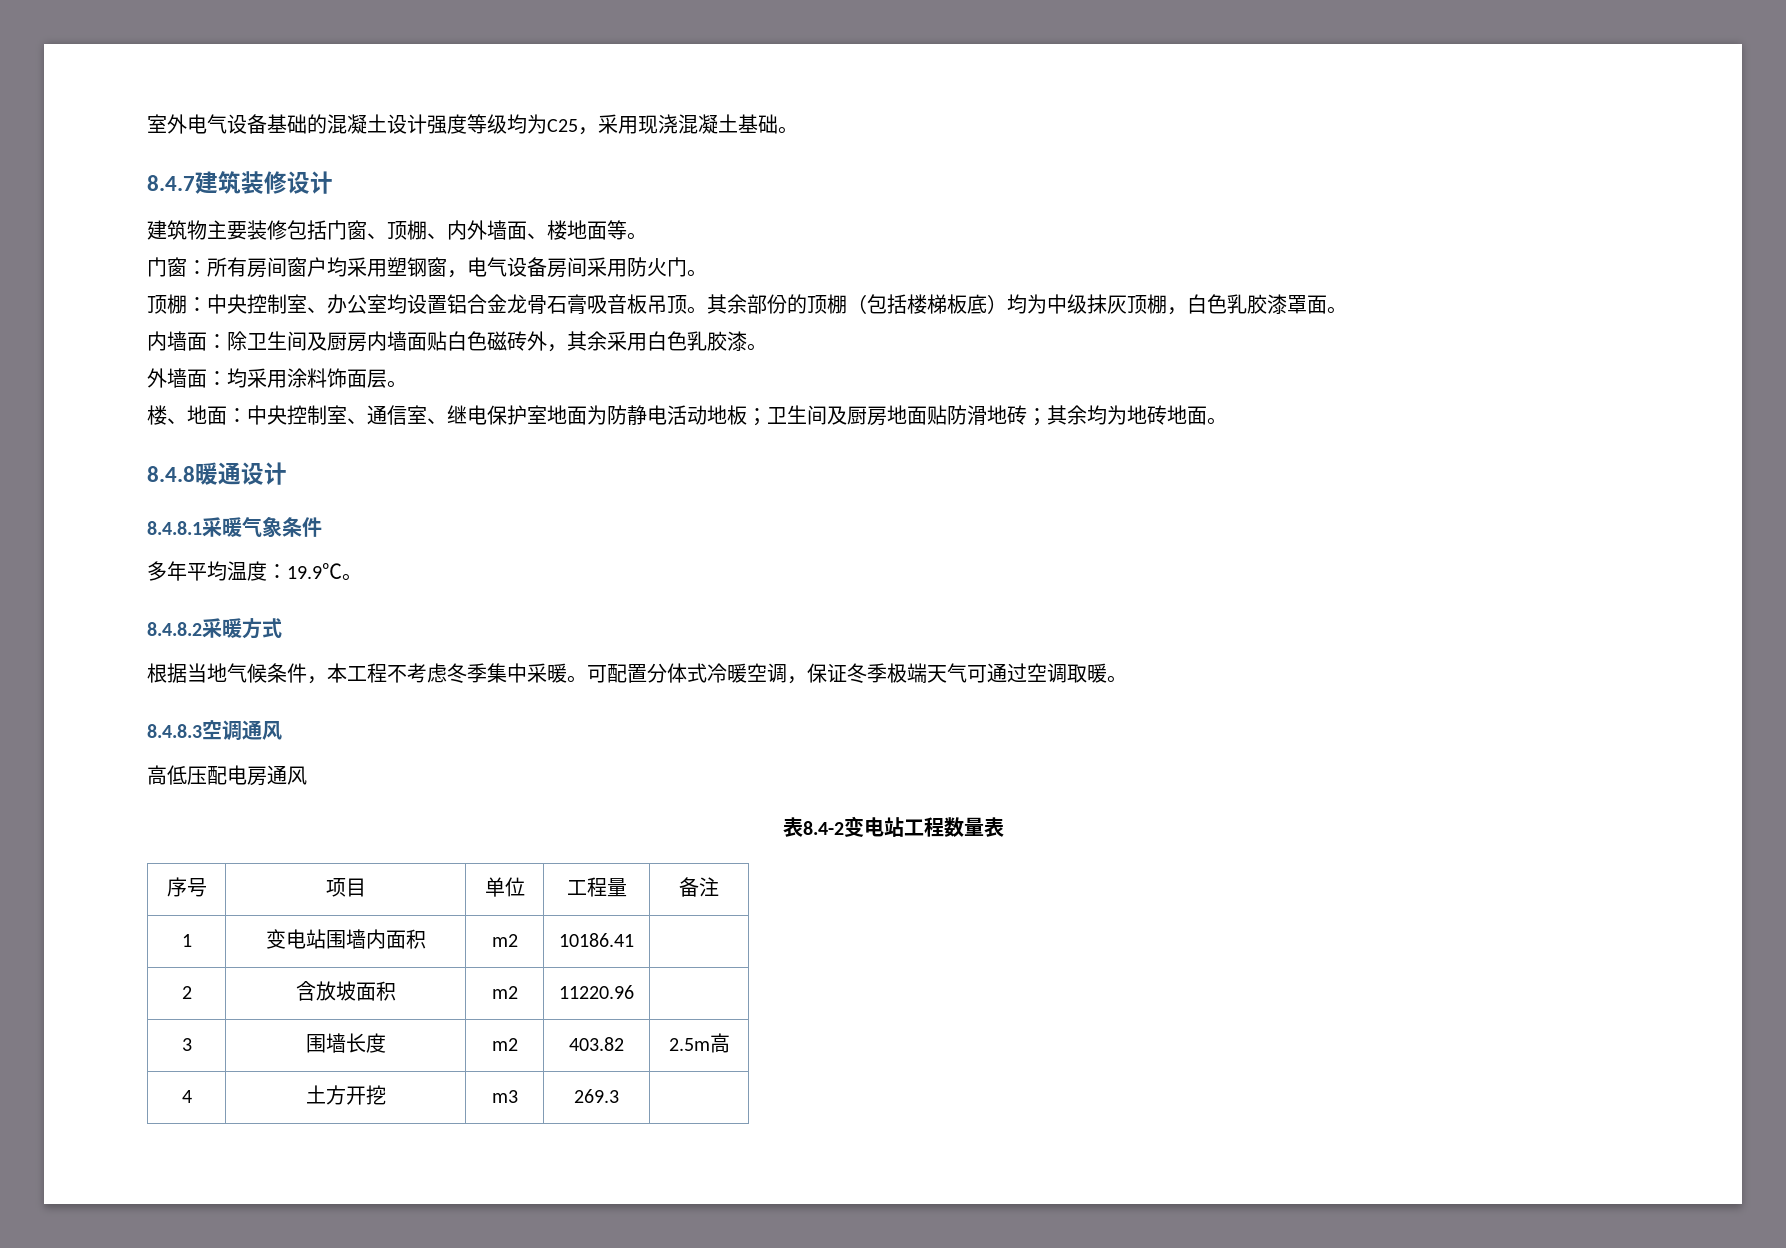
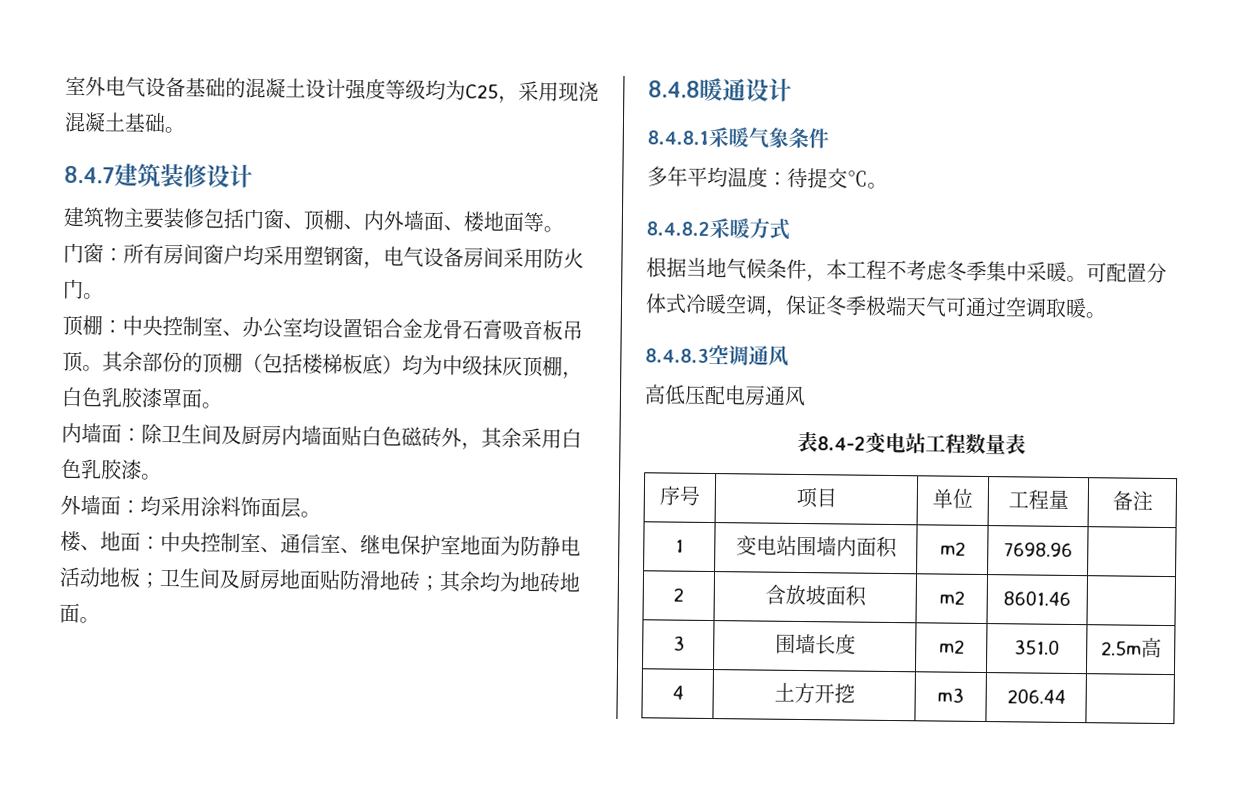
[287,563,342,579] 19.9℃ -> [787,167,868,189] 待提交℃
[559,933,634,947] 10186.41 -> [1003,542,1073,557] 7698.96
[559,985,634,999] 11220.96 -> [1003,590,1071,606] 8601.46
[569,1037,624,1051] 403.82 -> [1014,639,1060,655] 351.0
[574,1089,619,1103] 269.3 -> [1006,688,1066,704] 206.44

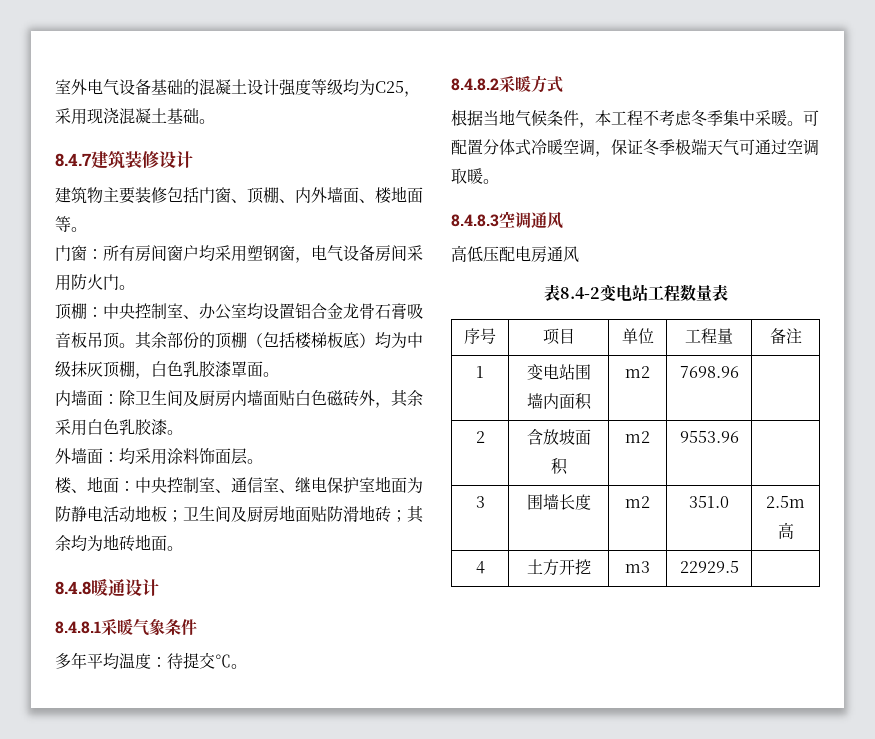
[1003,590,1071,606] 8601.46 -> [679,431,739,443] 9553.96
[1006,688,1066,704] 206.44 -> [679,561,739,573] 22929.5

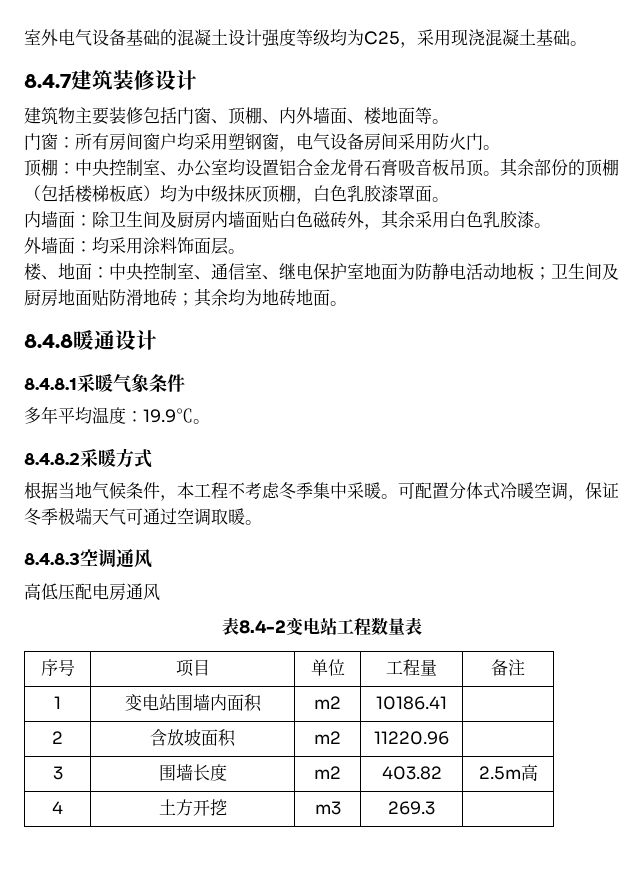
[167,652,231,669] 待提交℃ -> [143,408,193,423] 19.9℃
[679,366,739,378] 7698.96 -> [375,696,447,710] 10186.41
[679,431,739,443] 9553.96 -> [373,731,449,745] 11220.96
[689,496,729,508] 351.0 -> [381,766,442,780] 403.82
[679,561,739,573] 22929.5 -> [387,801,435,815] 269.3

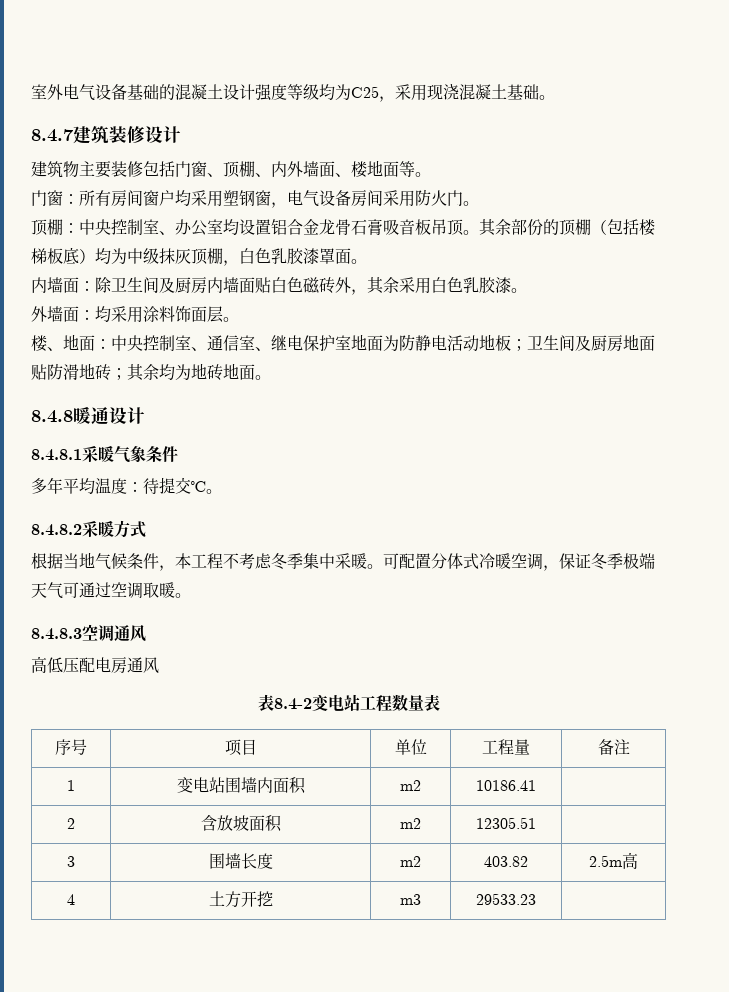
[143,408,193,423] 19.9℃ -> [143,477,206,494] 待提交℃
[373,731,449,745] 11220.96 -> [476,817,536,829] 12305.51
[387,801,435,815] 269.3 -> [476,893,536,905] 29533.23

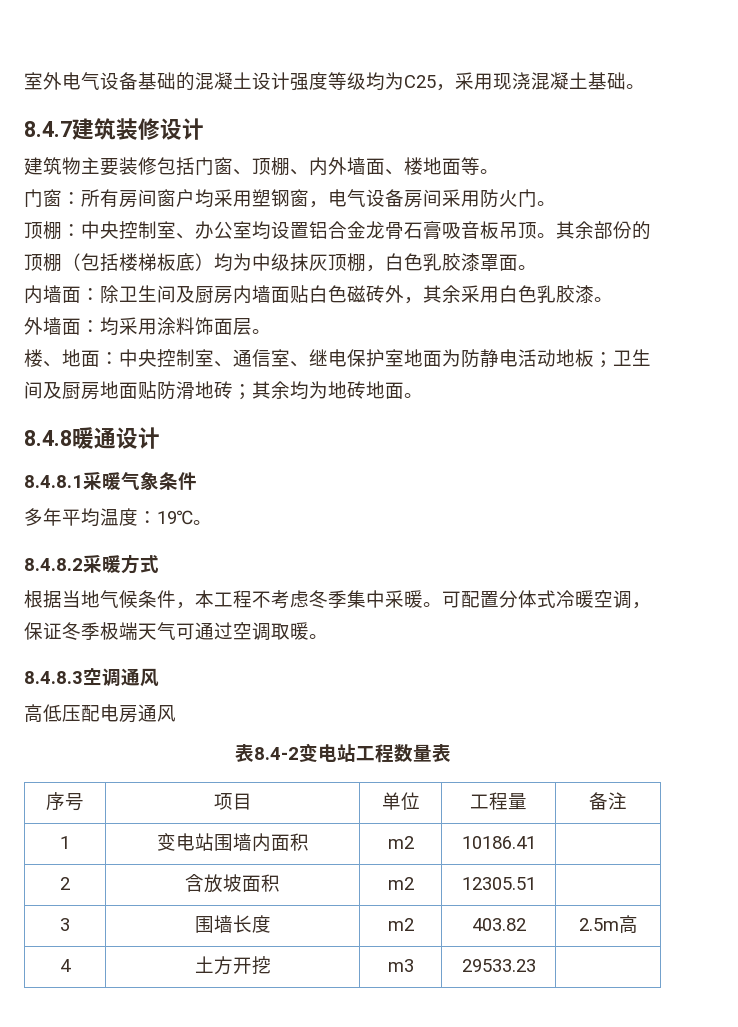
[143,477,206,494] 待提交℃ -> [157,510,193,525] 19℃

